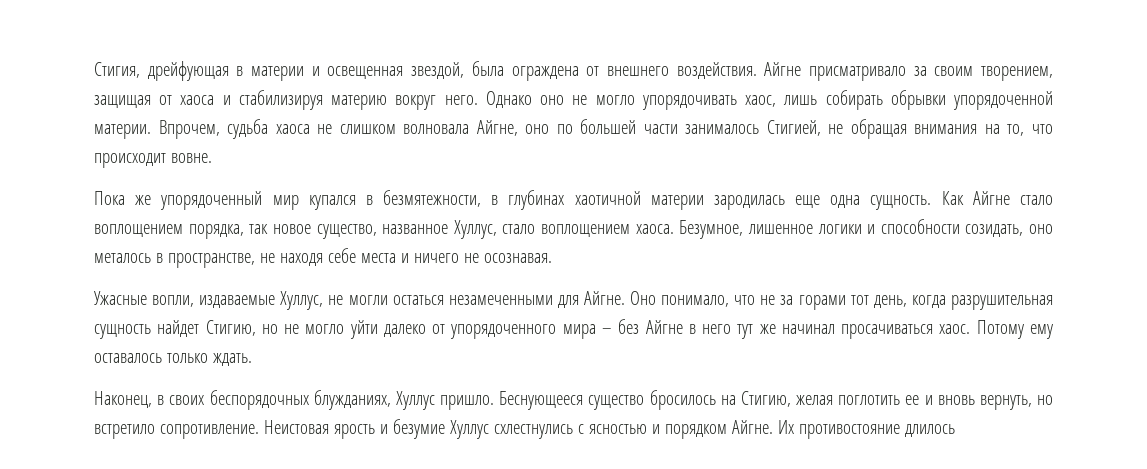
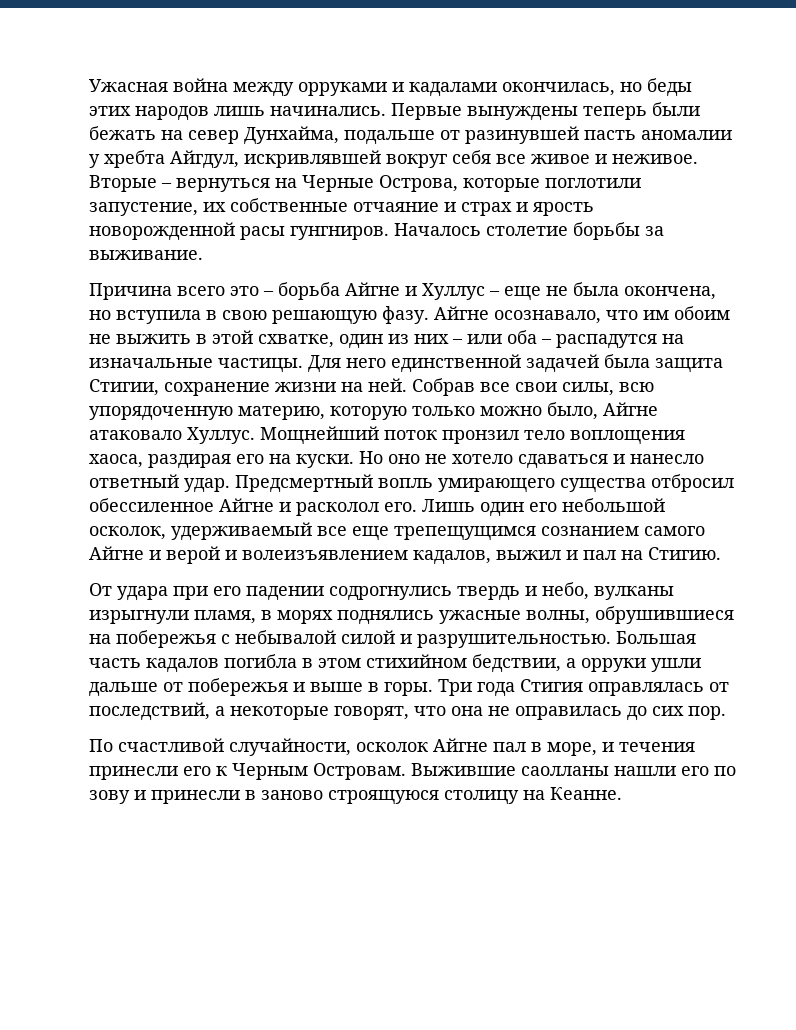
[94,61,1053,81] [94,90,1054,110] [94,119,1053,139] [94,153,212,168] [94,190,1053,210] [94,219,1053,239] [94,248,552,268] [94,291,1053,310] [94,319,1053,339] [94,353,252,366] [94,390,1053,410] [94,419,955,439] Стигия, дрейфующая в материи и освещенная звездой, была ограждена от внешнего воздействия. Айгне присматривало за своим творением, защищая от хаоса и стабилизируя материю вокруг него. Однако оно не могло упорядочивать хаос, лишь собирать обрывки упорядоченной материи. Впрочем, судьба хаоса не слишком волновала Айгне, оно по большей части занималось Стигией, не обращая внимания на то, что происходит вовне. // Пока же упорядоченный мир купался в безмятежности, в глубинах хаотичной материи зародилась еще одна сущность. Как Айгне стало воплощением порядка, так новое существо, названное Хуллус, стало воплощением хаоса. Безумное, лишенное логики и способности созидать, оно металось в пространстве, не находя себе места и ничего не осознавая. // Ужасные вопли, издаваемые Хуллус, не могли остаться незамеченными для Айгне. Оно понимало, что не за горами тот день, когда разрушительная сущность найдет Стигию, но не могло уйти далеко от упорядоченного мира – без Айгне в него тут же начинал просачиваться хаос. Потому ему оставалось только ждать. // Наконец, в своих беспорядочных блужданиях, Хуллус пришло. Беснующееся существо бросилось на Стигию, желая поглотить ее и вновь вернуть, но встретило сопротивление. Неистовая ярость и безумие Хуллус схлестнулись с ясностью и порядком Айгне. Их противостояние длилось -> [89,78,692,97] [89,102,700,121] [89,126,732,145] [89,150,698,169] [89,175,641,192] [89,198,594,216] [89,222,664,241] [89,250,203,260] [89,282,716,301] [89,306,730,325] [89,330,684,349] [89,354,723,373] [89,378,654,396] [89,402,658,421] [89,426,685,445] [89,451,704,469] [89,474,734,493] [89,498,665,517] [89,522,705,541] [89,546,721,565] [89,582,674,601] [89,606,734,625] [89,630,696,648] [89,654,701,673] [89,678,729,697] [89,702,726,721] [89,738,695,756] [89,763,736,780] [89,787,622,805] Ужасная война между орруками и кадалами окончилась, но беды этих народов лишь начинались. Первые вынуждены теперь были бежать на север Дунхайма, подальше от разинувшей пасть аномалии у хребта Айгдул, искривлявшей вокруг себя все живое и неживое. Вторые – вернуться на Черные Острова, которые поглотили запустение, их собственные отчаяние и страх и ярость новорожденной расы гунгниров. Началось столетие борьбы за выживание. // Причина всего это – борьба Айгне и Хуллус – еще не была окончена, но вступила в свою решающую фазу. Айгне осознавало, что им обоим не выжить в этой схватке, один из них – или оба – распадутся на изначальные частицы. Для него единственной задачей была защита Стигии, сохранение жизни на ней. Собрав все свои силы, всю упорядоченную материю, которую только можно было, Айгне атаковало Хуллус. Мощнейший поток пронзил тело воплощения хаоса, раздирая его на куски. Но оно не хотело сдаваться и нанесло ответный удар. Предсмертный вопль умирающего существа отбросил обессиленное Айгне и расколол его. Лишь один его небольшой осколок, удерживаемый все еще трепещущимся сознанием самого Айгне и верой и волеизъявлением кадалов, выжил и пал на Стигию. // От удара при его падении содрогнулись твердь и небо, вулканы изрыгнули пламя, в морях поднялись ужасные волны, обрушившиеся на побережья с небывалой силой и разрушительностью. Большая часть кадалов погибла в этом стихийном бедствии, а орруки ушли дальше от побережья и выше в горы. Три года Стигия оправлялась от последствий, а некоторые говорят, что она не оправилась до сих пор. // По счастливой случайности, осколок Айгне пал в море, и течения принесли его к Черным Островам. Выжившие саолланы нашли его по зову и принесли в заново строящуюся столицу на Кеанне.

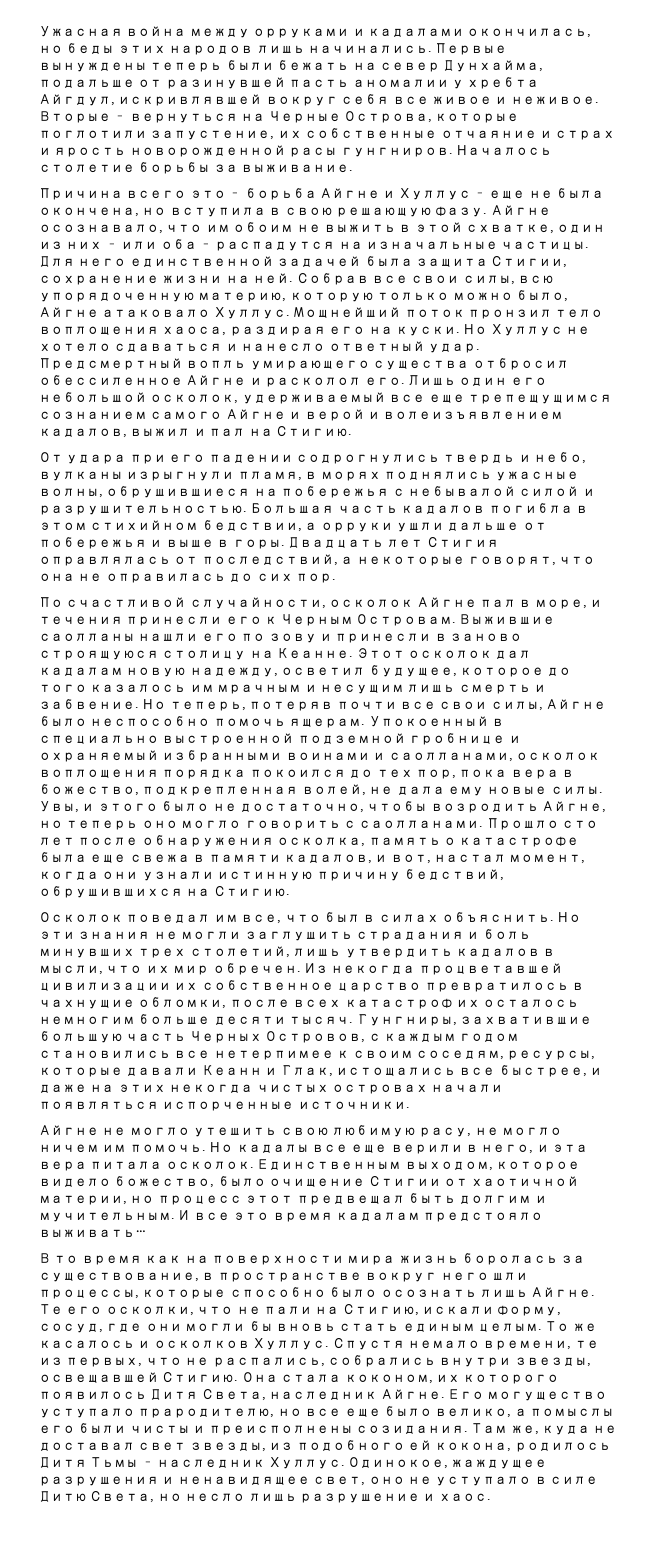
[388,454,420,464] оно -> [490,324,563,336] Хуллус
[438,679,515,697] Три года -> [287,537,424,548] Двадцать лет
(622, 793) none -> [356,648,532,659] [39,665,572,677] [39,684,546,694] [39,699,606,711] [39,716,504,728] [39,733,521,745] [39,750,600,762] [39,769,574,779] [39,784,603,796] [39,801,606,813] [39,818,598,830] [39,835,580,847] [39,852,586,864] [39,869,504,881] [39,886,290,898] [39,912,582,924] [39,929,531,941] [39,946,556,958] [39,963,563,975] [39,980,584,992] [39,997,580,1009] [39,1014,592,1026] [39,1031,520,1043] [39,1050,596,1060] [39,1065,602,1077] [39,1084,504,1094] [39,1101,410,1111] [39,1125,562,1137] [39,1142,589,1154] [39,1159,580,1171] [39,1176,580,1188] [39,1193,547,1205] [39,1210,544,1222] [39,1229,147,1237] [39,1253,586,1265] [39,1272,528,1282] [39,1287,596,1299] [39,1304,562,1316] [39,1321,597,1333] [39,1338,599,1350] [39,1355,591,1367] [39,1372,560,1384] [39,1389,608,1401] [39,1406,614,1418] [39,1423,618,1435] [39,1440,611,1452] [39,1457,548,1469] [39,1476,598,1486] [39,1491,491,1503] Этот осколок дал кадалам новую надежду, осветил будущее, которое до того казалось им мрачным и несущим лишь смерть и забвение. Но теперь, потеряв почти все свои силы, Айгне было неспособно помочь ящерам. Упокоенный в специально выстроенной подземной гробнице и охраняемый избранными воинами и саолланами, осколок воплощения порядка покоился до тех пор, пока вера в божество, подкрепленная волей, не дала ему новые силы. Увы, и этого было не достаточно, чтобы возродить Айгне, но теперь оно могло говорить с саолланами. Прошло сто лет после обнаружения осколка, память о катастрофе была еще свежа в памяти кадалов, и вот, настал момент, когда они узнали истинную причину бедствий, обрушившихся на Стигию. // Осколок поведал им все, что был в силах объяснить. Но эти знания не могли заглушить страдания и боль минувших трех столетий, лишь утвердить кадалов в мысли, что их мир обречен. Из некогда процветавшей цивилизации их собственное царство превратилось в чахнущие обломки, после всех катастроф их осталось немногим больше десяти тысяч. Гунгниры, захватившие большую часть Черных Островов, с каждым годом становились все нетерпимее к своим соседям, ресурсы, которые давали Кеанн и Глак, истощались все быстрее, и даже на этих некогда чистых островах начали появляться испорченные источники. // Айгне не могло утешить свою любимую расу, не могло ничем им помочь. Но кадалы все еще верили в него, и эта вера питала осколок. Единственным выходом, которое видело божество, было очищение Стигии от хаотичной материи, но процесс этот предвещал быть долгим и мучительным. И все это время кадалам предстояло выживать… // В то время как на поверхности мира жизнь боролась за существование, в пространстве вокруг него шли процессы, которые способно было осознать лишь Айгне. Те его осколки, что не пали на Стигию, искали форму, сосуд, где они могли бы вновь стать единым целым. То же касалось и осколков Хуллус. Спустя немало времени, те из первых, что не распались, собрались внутри звезды, освещавшей Стигию. Она стала коконом, их которого появилось Дитя Света, наследник Айгне. Его могущество уступало прародителю, но все еще было велико, а помыслы его были чисты и преисполнены созидания. Там же, куда не доставал свет звезды, из подобного ей кокона, родилось Дитя Тьмы – наследник Хуллус. Одинокое, жаждущее разрушения и ненавидящее свет, оно не уступало в силе Дитю Света, но несло лишь разрушение и хаос.

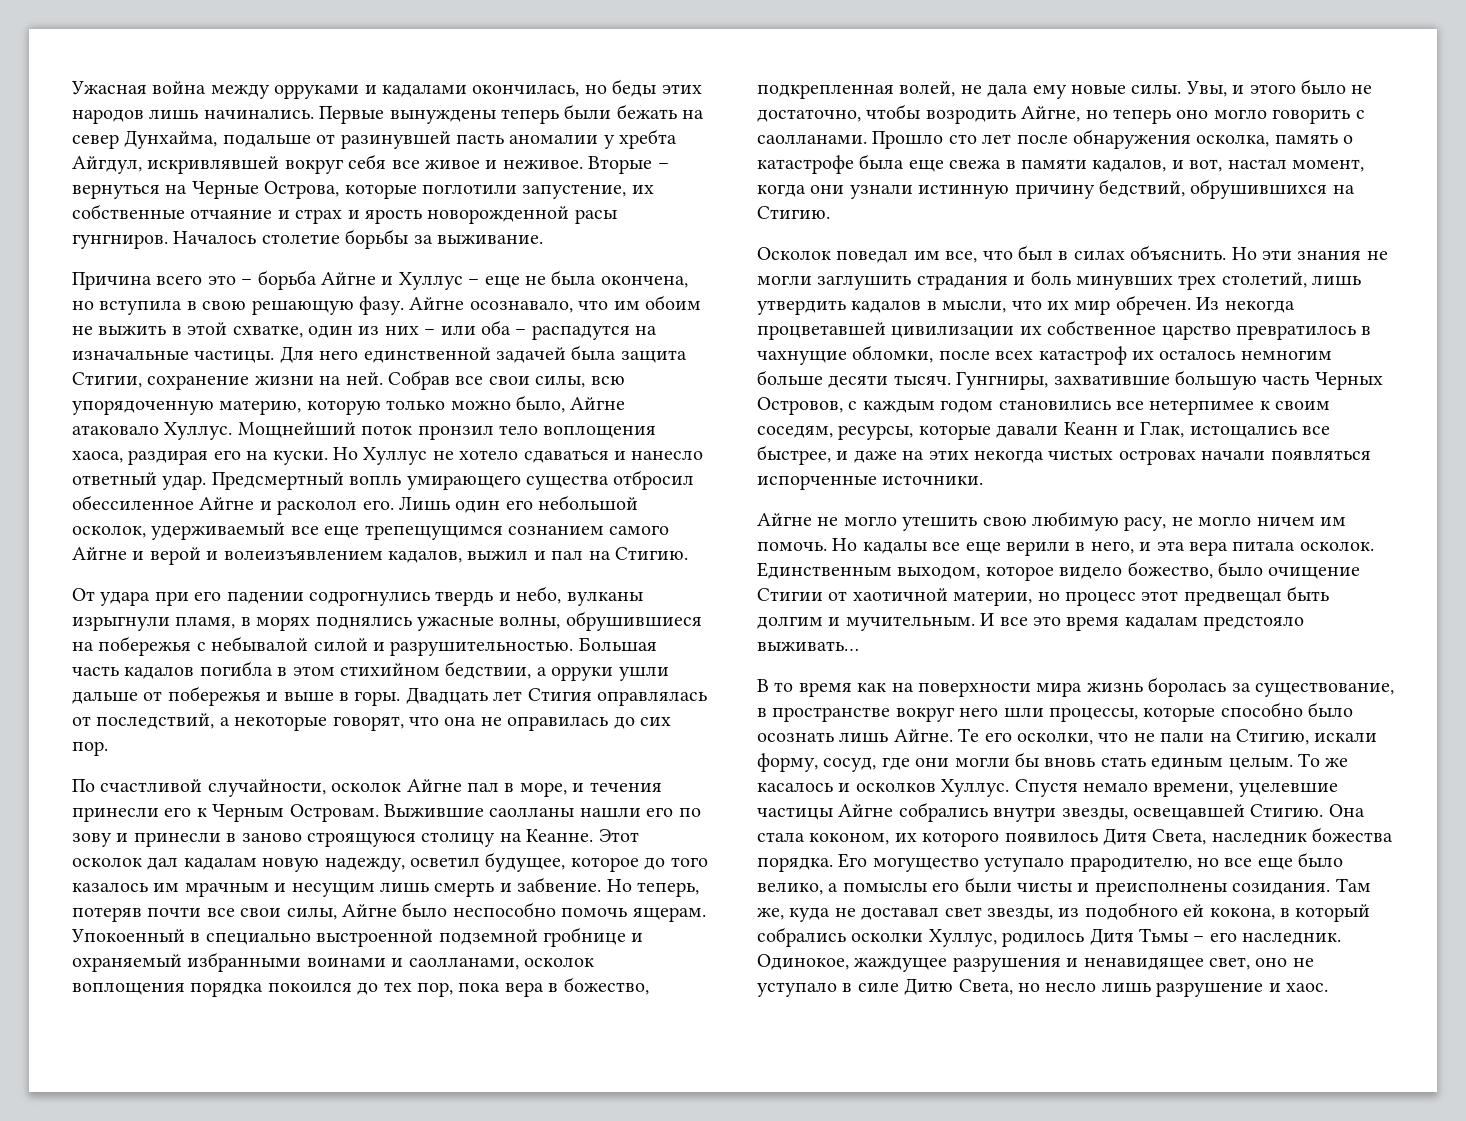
[574,1340,599,1349] [39,1357,325,1367] те из первых, что не распались, -> [1238,782,1338,797] [757,804,894,820] уцелевшие частицы Айгне
[380,1389,445,1400] Айгне. -> [1312,827,1394,842] [757,857,833,872] божества порядка.
(512, 1447) none -> [1280,904,1371,922] [757,927,997,947] в который собрались осколки Хуллус,
[157,1457,345,1469] наследник Хуллус. -> [1209,932,1342,945] его наследник.

